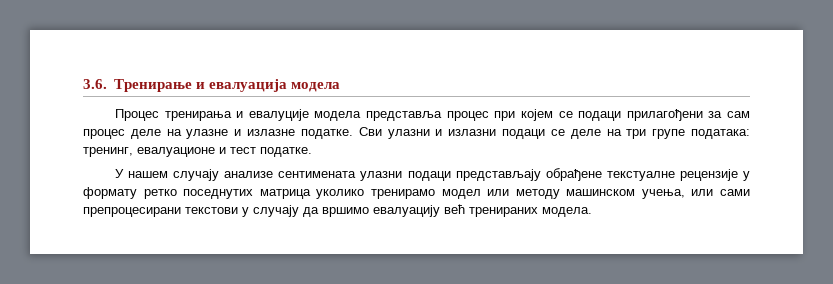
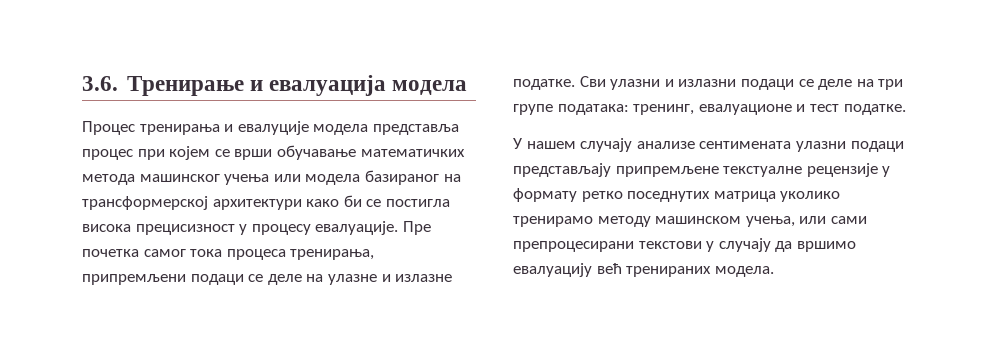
[578,109,750,121] [83,129,125,139] подаци прилагођени за сам процес -> [234,145,465,160] [82,170,461,185] [82,195,450,210] [82,221,431,235] [82,249,375,260] [82,274,264,285] врши обучавање математичких метода машинског учења или модела базираног на трансформерској архитектури како би се постигла висока прецисизност у процесу евалуације. Пре почетка самог тока процеса тренирања, припремљени подаци се
[545,168,602,181] обрађене -> [615,166,719,177] припремљене
[441,189,510,199] модел или -> (593, 221) none

